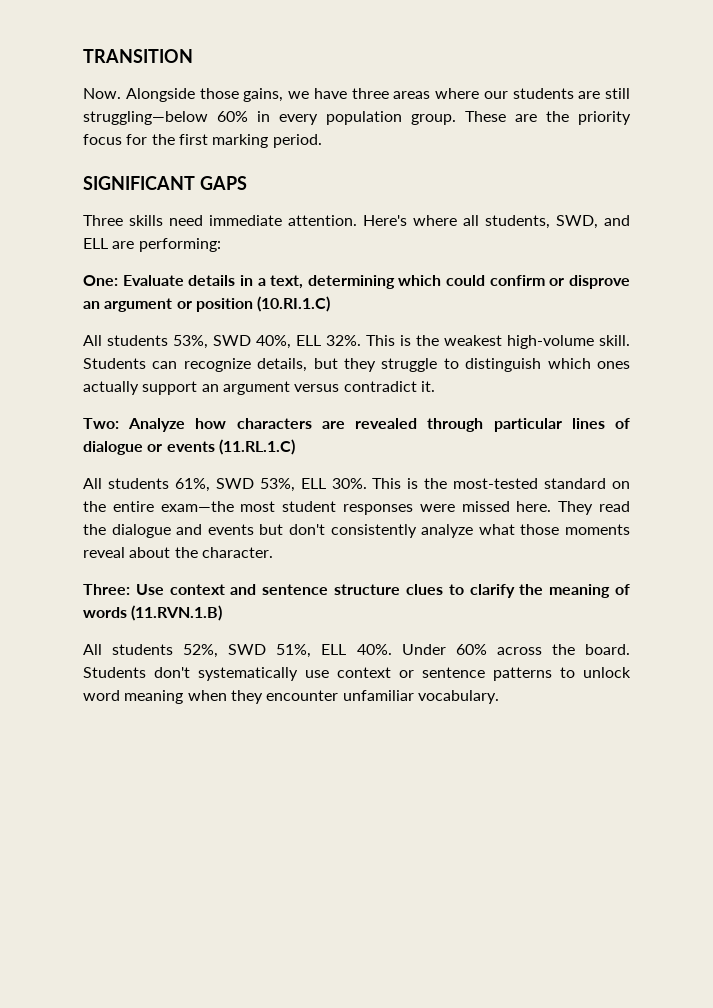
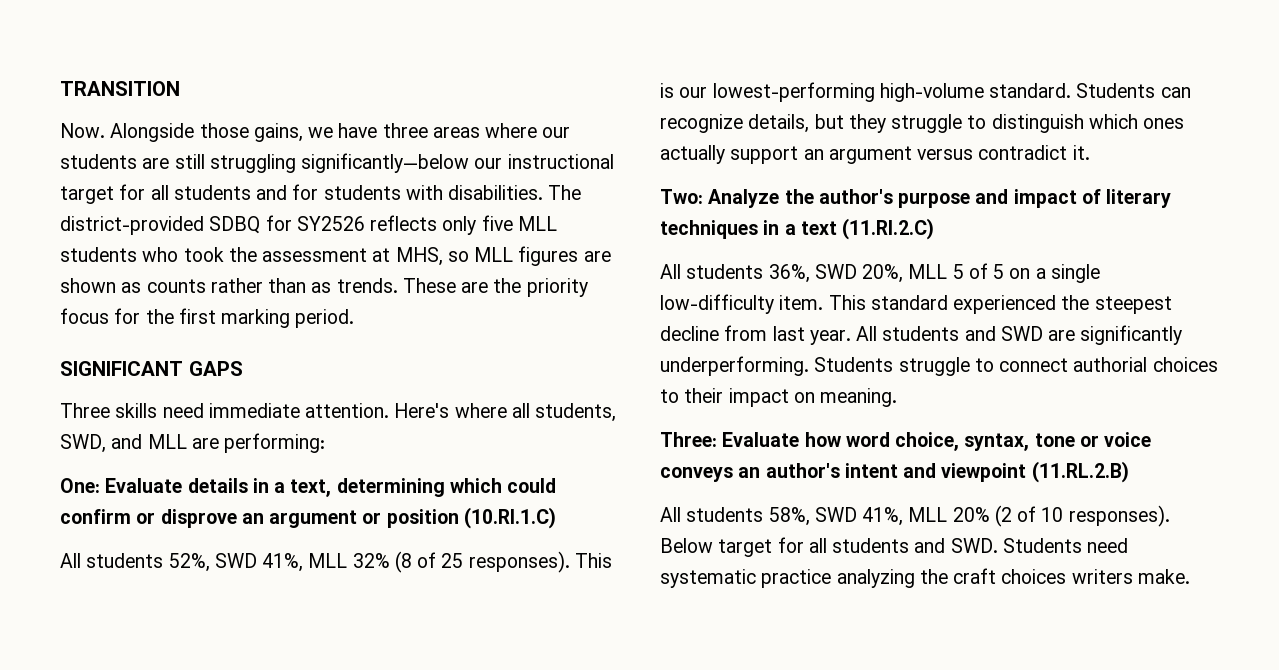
[83,111,456,125] struggling—below 60% in every population group. -> [209,153,614,173] [60,184,582,204] [60,215,557,235] [60,246,611,266] [60,278,398,293] struggling significantly—below our instructional target for all students and for students with disabilities. The district-provided SDBQ for SY2526 reflects only five MLL students who took the assessment at MHS, so MLL figures are shown as counts rather than as trends.
[83,238,108,249] ELL -> [147,434,187,449] MLL
[173,335,630,349] 53%, SWD 40%, ELL 32%. This is the weakest high-volume skill. -> [168,551,612,573] [660,82,1072,102] 52%, SWD 41%, MLL 32% (8 of 25 responses). This is our lowest-performing high-volume standard.
[195,418,630,432] [83,439,295,455] [83,478,630,492] [83,501,630,515] [83,524,630,538] [83,547,273,558] [83,584,630,598] [83,605,223,621] [83,644,631,658] [83,667,631,681] [83,690,499,704] how characters are revealed through particular lines of dialogue or events (11.RL.1.C) // All students 61%, SWD 53%, ELL 30%. This is the most-tested standard on the entire exam—the most student responses were missed here. They read the dialogue and events but don't consistently analyze what those moments reveal about the character. // Three: Use context and sentence structure clues to clarify the meaning of words (11.RVN.1.B) // All students 52%, SWD 51%, ELL 40%. Under 60% across the board. Students don't systematically use context or sentence patterns to unlock word meaning when they encounter unfamiliar vocabulary. -> [784,189,1172,208] [660,218,935,240] [660,263,1100,283] [660,294,1172,314] [660,325,1183,345] [660,356,1218,376] [660,388,898,407] [660,432,1152,451] [660,461,1129,483] [660,505,1170,527] [660,537,1129,557] [660,568,1190,588] the author's purpose and impact of literary techniques in a text (11.RI.2.C) // All students 36%, SWD 20%, MLL 5 of 5 on a single low-difficulty item. This standard experienced the steepest decline from last year. All students and SWD are significantly underperforming. Students struggle to connect authorial choices to their impact on meaning. // Three: Evaluate how word choice, syntax, tone or voice conveys an author's intent and viewpoint (11.RL.2.B) // All students 58%, SWD 41%, MLL 20% (2 of 10 responses). Below target for all students and SWD. Students need systematic practice analyzing the craft choices writers make.

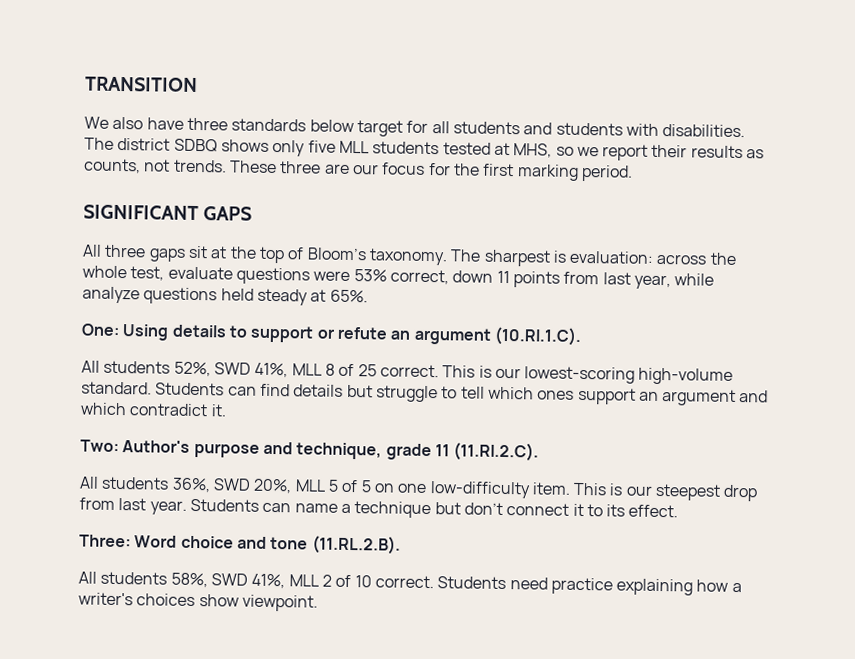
[60,123,571,142] [60,153,614,173] [60,184,319,204] Now. Alongside those gains, we have three areas where our students are still struggling significantly—below our instructional target for all students and for -> [84,116,553,137] We also have three standards below target for all students and
[60,215,557,235] [60,246,611,266] [60,278,588,297] district-provided SDBQ for SY2526 reflects only five MLL students who took the assessment at MHS, so MLL figures are shown as counts rather than as trends. These are the priority -> [117,137,765,161] [83,158,379,175] district SDBQ shows only five MLL students tested at MHS, so we report their results as counts, not trends. These three are our
[60,403,617,422] [60,433,326,453] [60,478,557,497] [60,507,556,529] Three skills need immediate attention. Here's where all students, SWD, and MLL are performing: // One: Evaluate details in a text, determining which could confirm or disprove an argument or position (10.RI.1.C) -> [82,244,737,267] [82,265,715,290] [82,286,368,306] [81,323,582,346] All three gaps sit at the top of Bloom’s taxonomy. The sharpest is evaluation: across the whole test, evaluate questions were 53% correct, down 11 points from last year, while analyze questions held steady at 65%. // One: Using details to support or refute an argument (10.RI.1.C).
[352,551,412,573] 32% (8 -> [324,363,335,376] 8
[468,551,612,573] [660,82,875,102] responses). This is our lowest-performing -> [379,364,636,384] correct. This is our lowest-scoring
[660,114,1084,133] recognize details, but they struggle to distinguish -> [259,383,485,403] find details but struggle to tell
[660,145,725,164] actually -> (575, 395) none
[917,149,974,160] versus -> [739,390,769,403] [80,402,127,416] and which
[708,189,1172,208] [660,218,935,240] Analyze the author's purpose and impact of literary techniques in a text (11.RI.2.C) -> [122,440,540,462] Author's purpose and technique, grade 11 (11.RI.2.C).
[1035,264,1100,283] a single -> [397,483,428,494] one
[870,295,1172,314] [660,325,1183,345] [660,356,1218,376] [660,388,898,407] [660,432,1152,451] [660,461,1129,483] standard experienced the steepest decline from last year. All students and SWD are significantly underperforming. Students struggle to connect authorial choices to their impact on meaning. // Three: Evaluate how word choice, syntax, tone or voice conveys an author's intent and viewpoint (11.RL.2.B) -> [609,483,759,502] [79,497,679,519] [79,534,401,555] is our steepest drop from last year. Students can name a technique but don’t connect it to its effect. // Three: Word choice and tone (11.RL.2.B).
[952,505,1170,527] [660,537,1129,557] [660,568,1190,588] 20% (2 of 10 responses). Below target for all students and SWD. Students need systematic practice analyzing the craft choices writers make. -> [321,574,742,596] [78,592,318,612] 2 of 10 correct. Students need practice explaining how a writer's choices show viewpoint.

